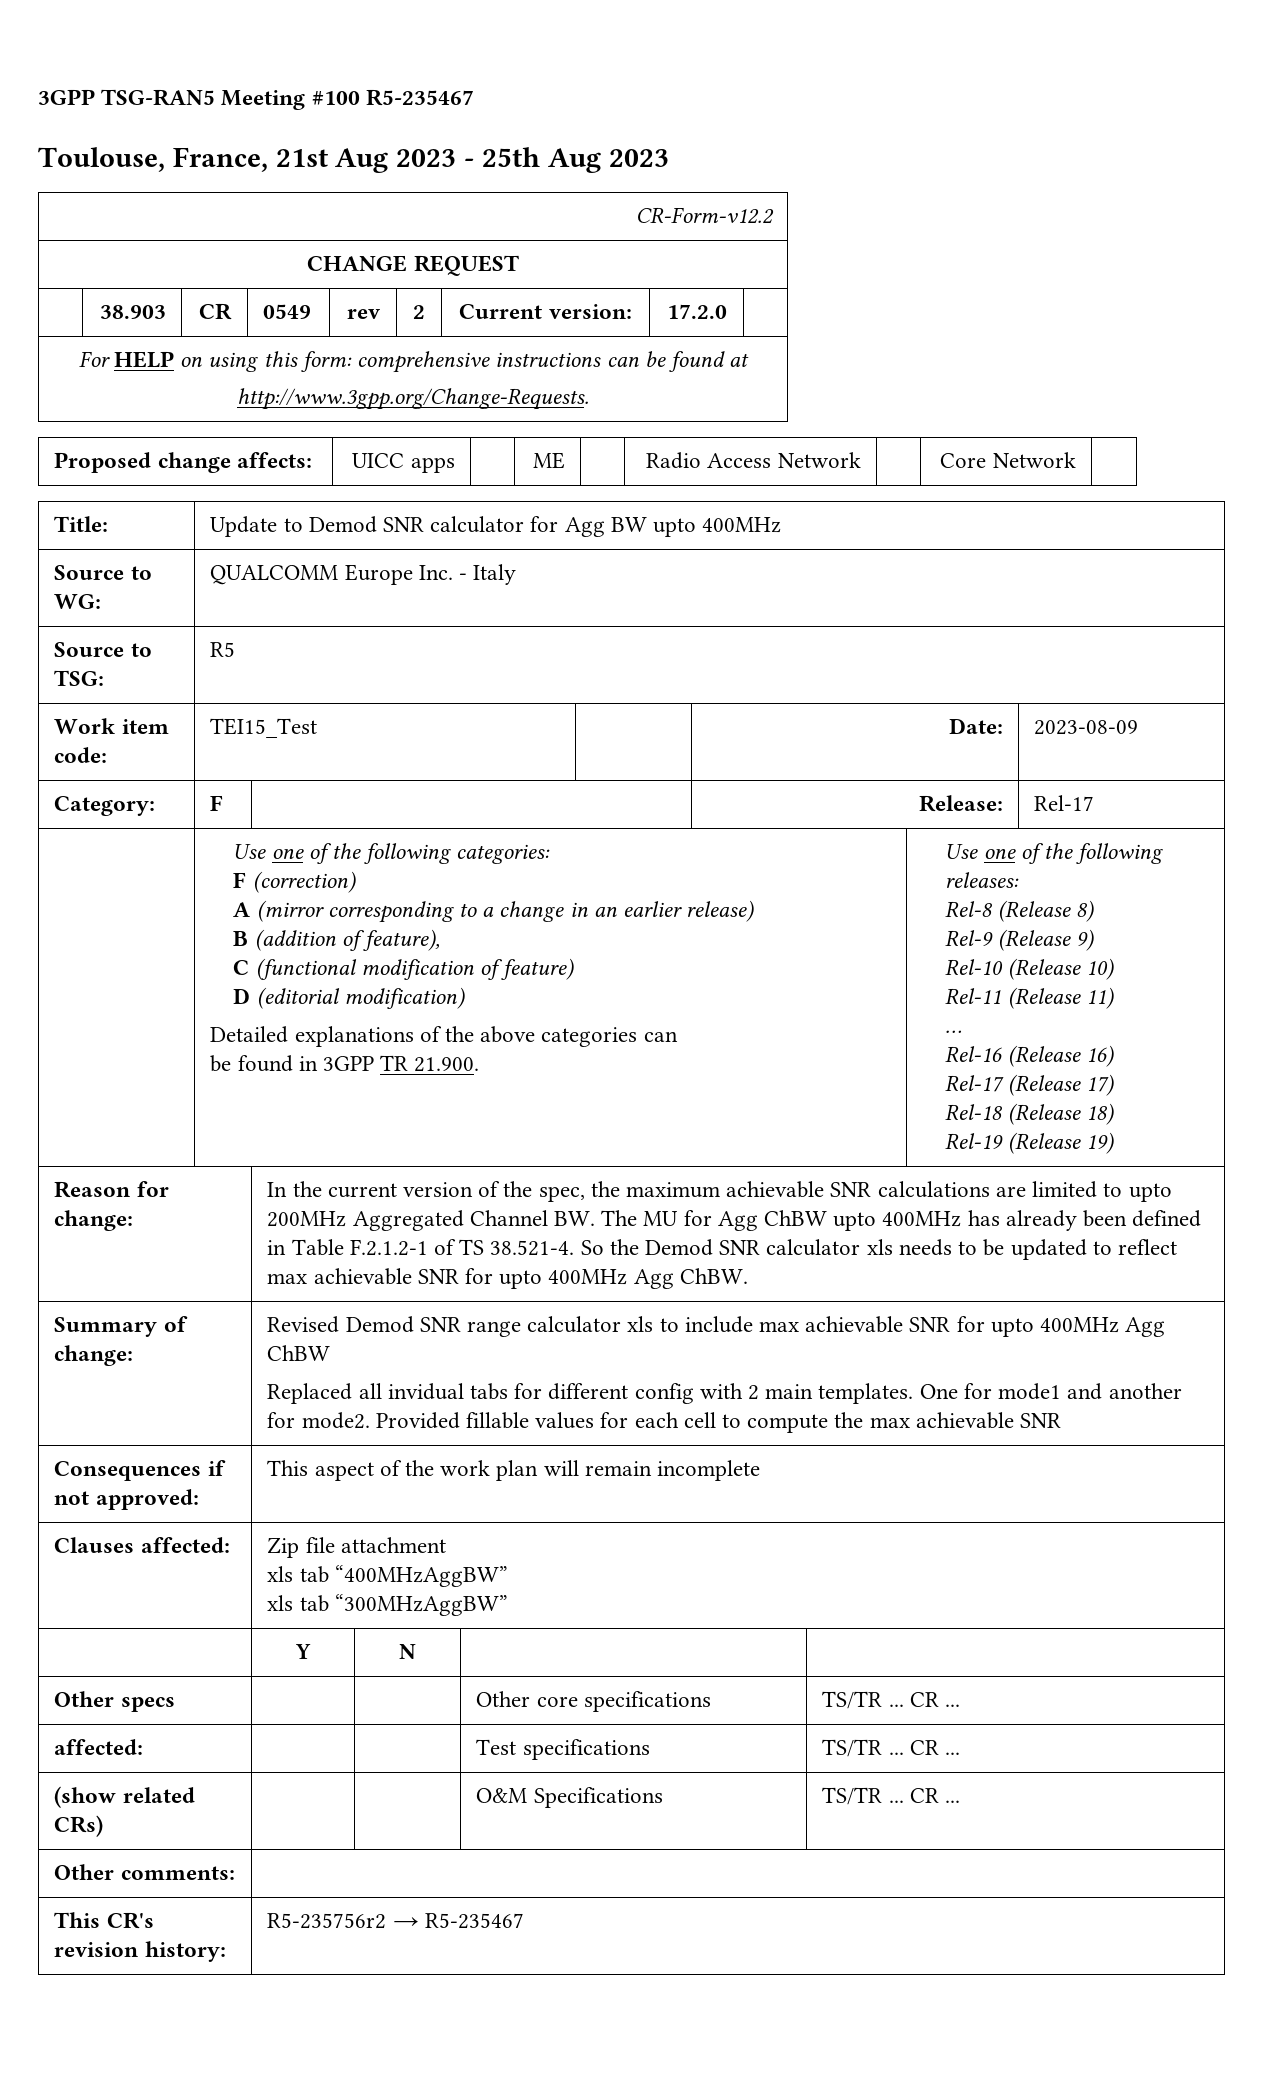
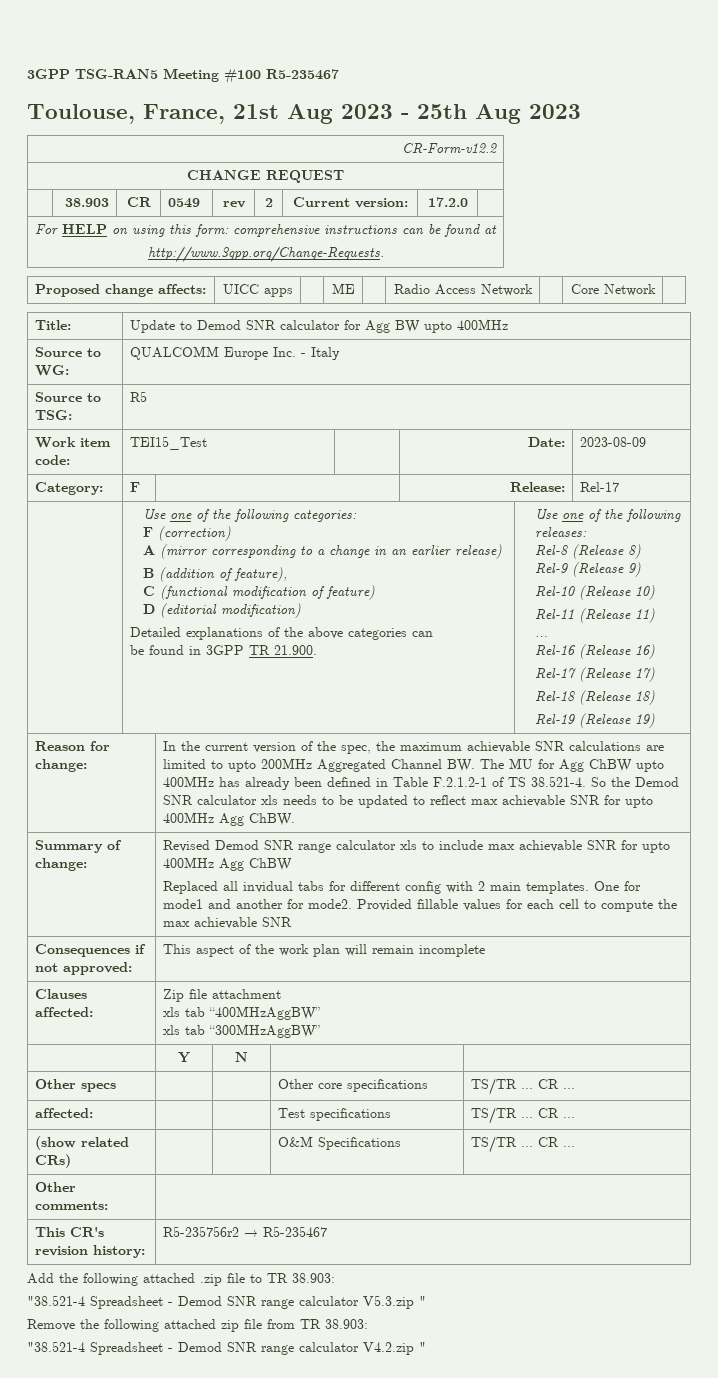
(524, 1921) none -> [27,1273,335,1286] [27,1295,426,1309] [27,1319,368,1332] [27,1341,426,1355] // Add the following attached .zip file to TR 38.903: // "38.521-4 Spreadsheet - Demod SNR range calculator V5.3.zip " // Remove the following attached zip file from TR 38.903: // "38.521-4 Spreadsheet - Demod SNR range calculator V4.2.zip "

